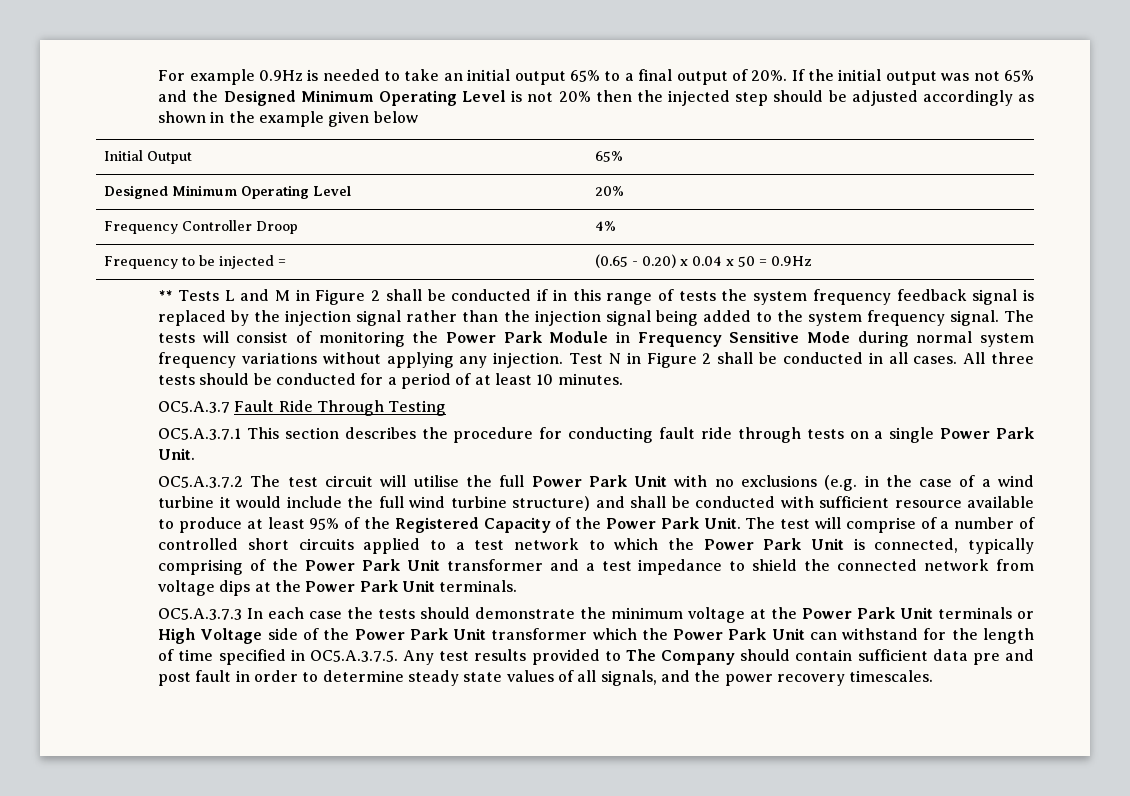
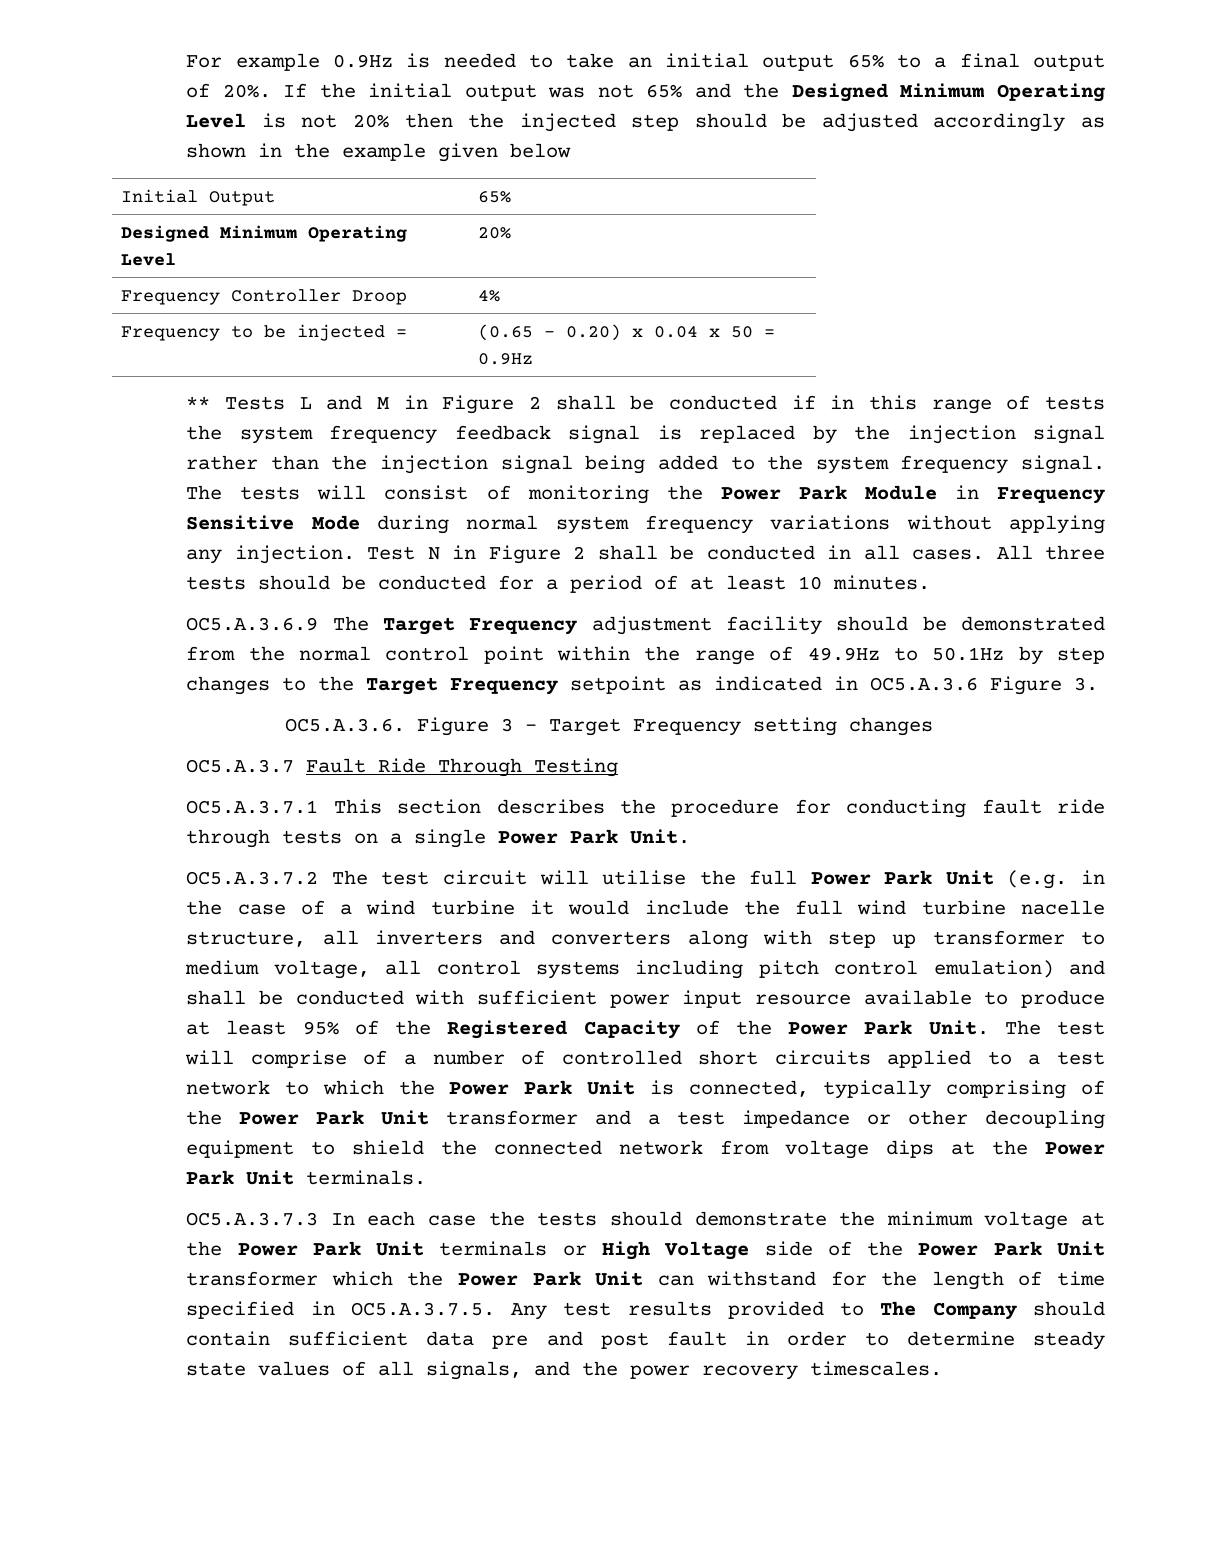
(623, 379) none -> [186,616,1105,635] [186,646,1105,665] [186,676,1099,695] [284,717,933,736] // OC5.A.3.6.9 The Target Frequency adjustment facility should be demonstrated from the normal control point within the range of 49.9Hz to 50.1Hz by step changes to the Target Frequency setpoint as indicated in OC5.A.3.6 Figure 3. // OC5.A.3.6. Figure 3 – Target Frequency setting changes
[674,475,817,487] with no exclusions -> (994, 877) none
[512,496,591,511] structure) -> [1021,900,1106,915] [186,930,1106,949] [185,960,1054,979] nacelle structure, all inverters and converters along with step up transformer to medium voltage, all control systems including pitch control emulation)
(890, 502) none -> [609,990,743,1008] power input
(723, 567) none -> [867,1110,1105,1129] [186,1140,295,1158] or other decoupling equipment

